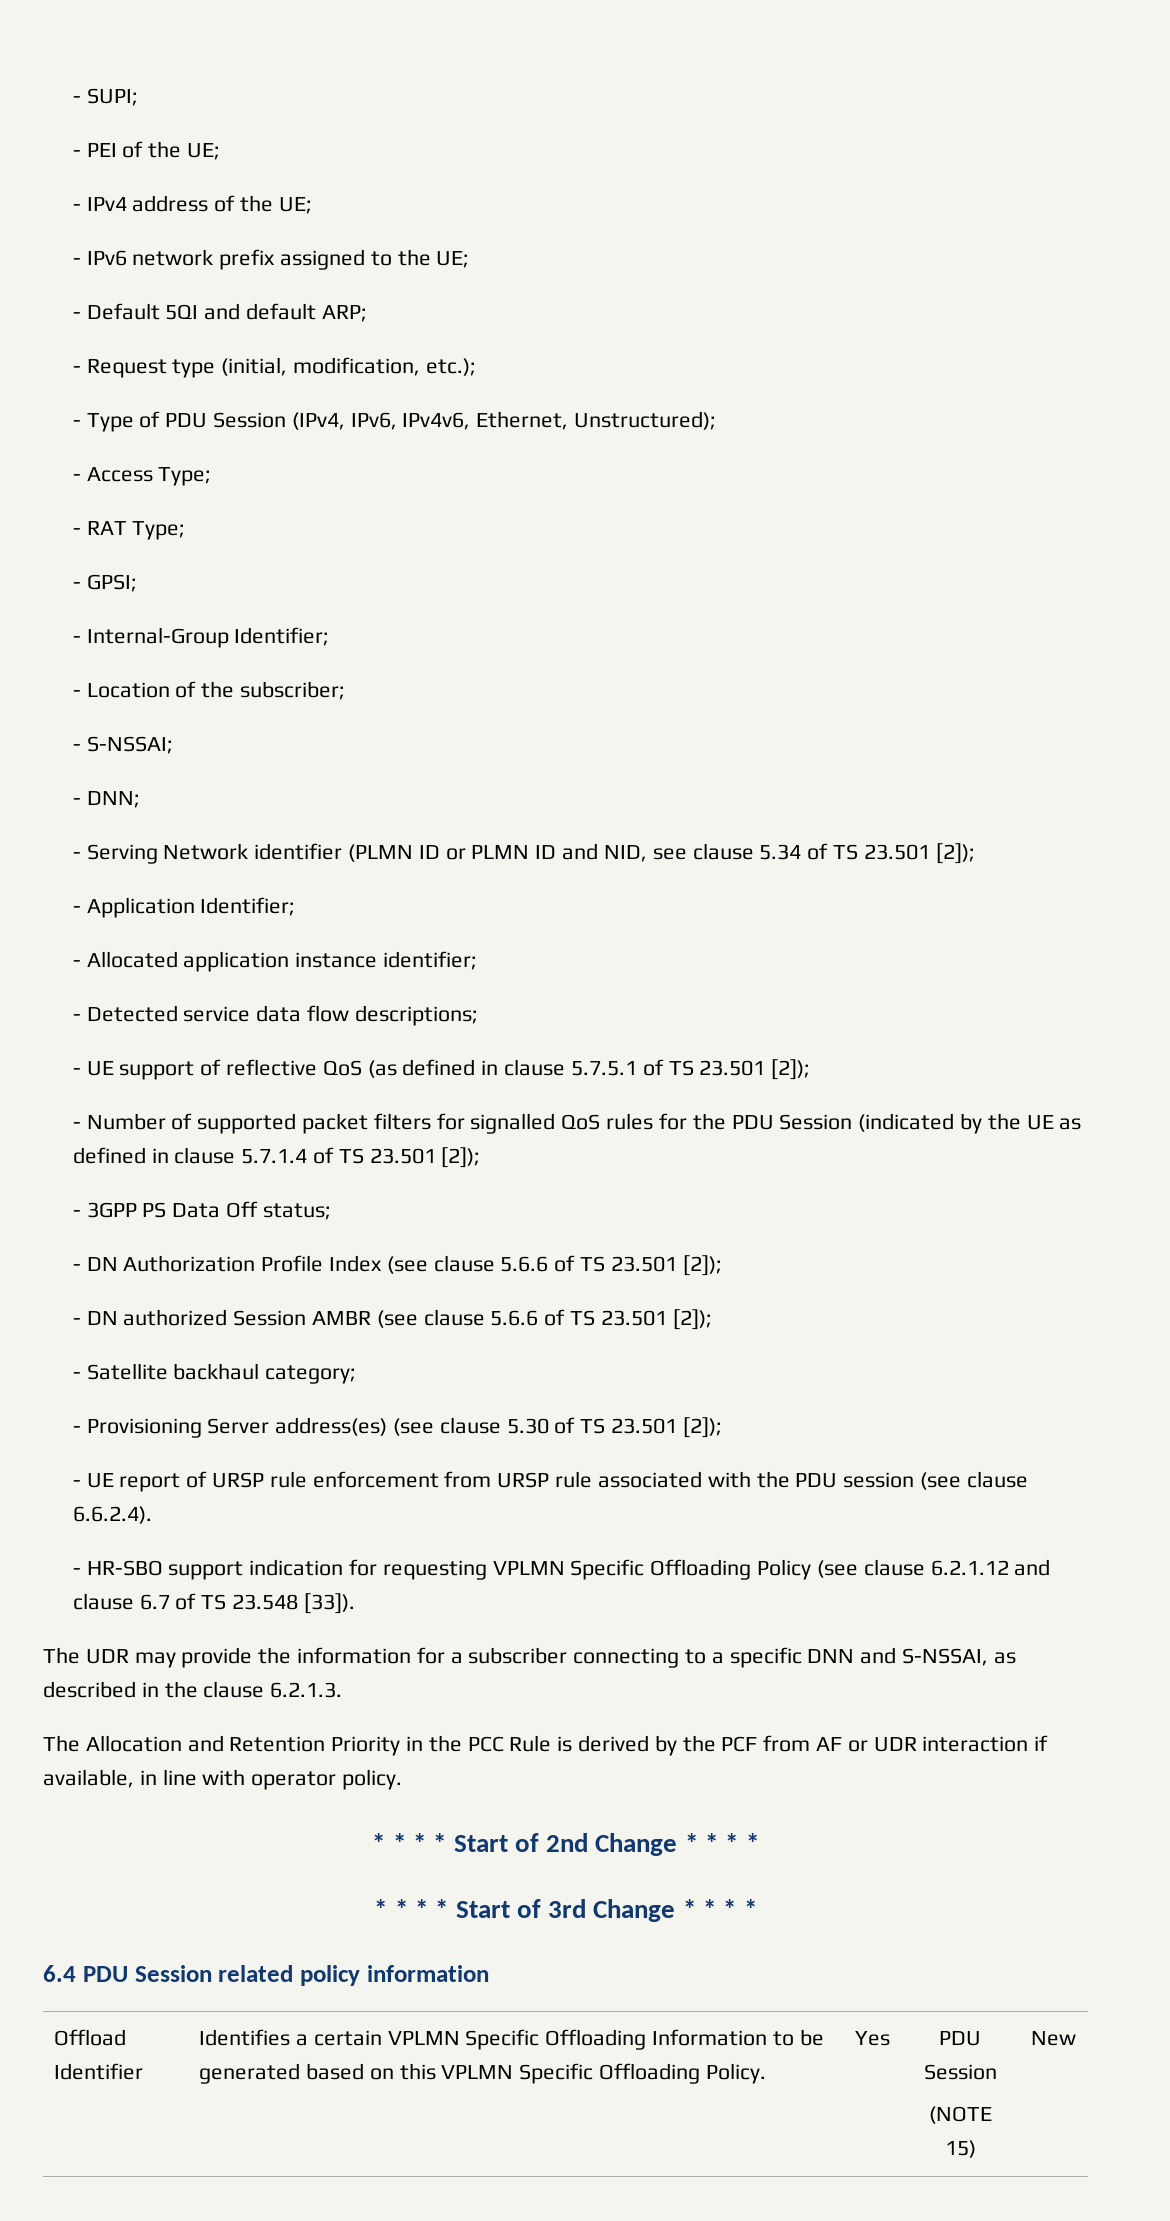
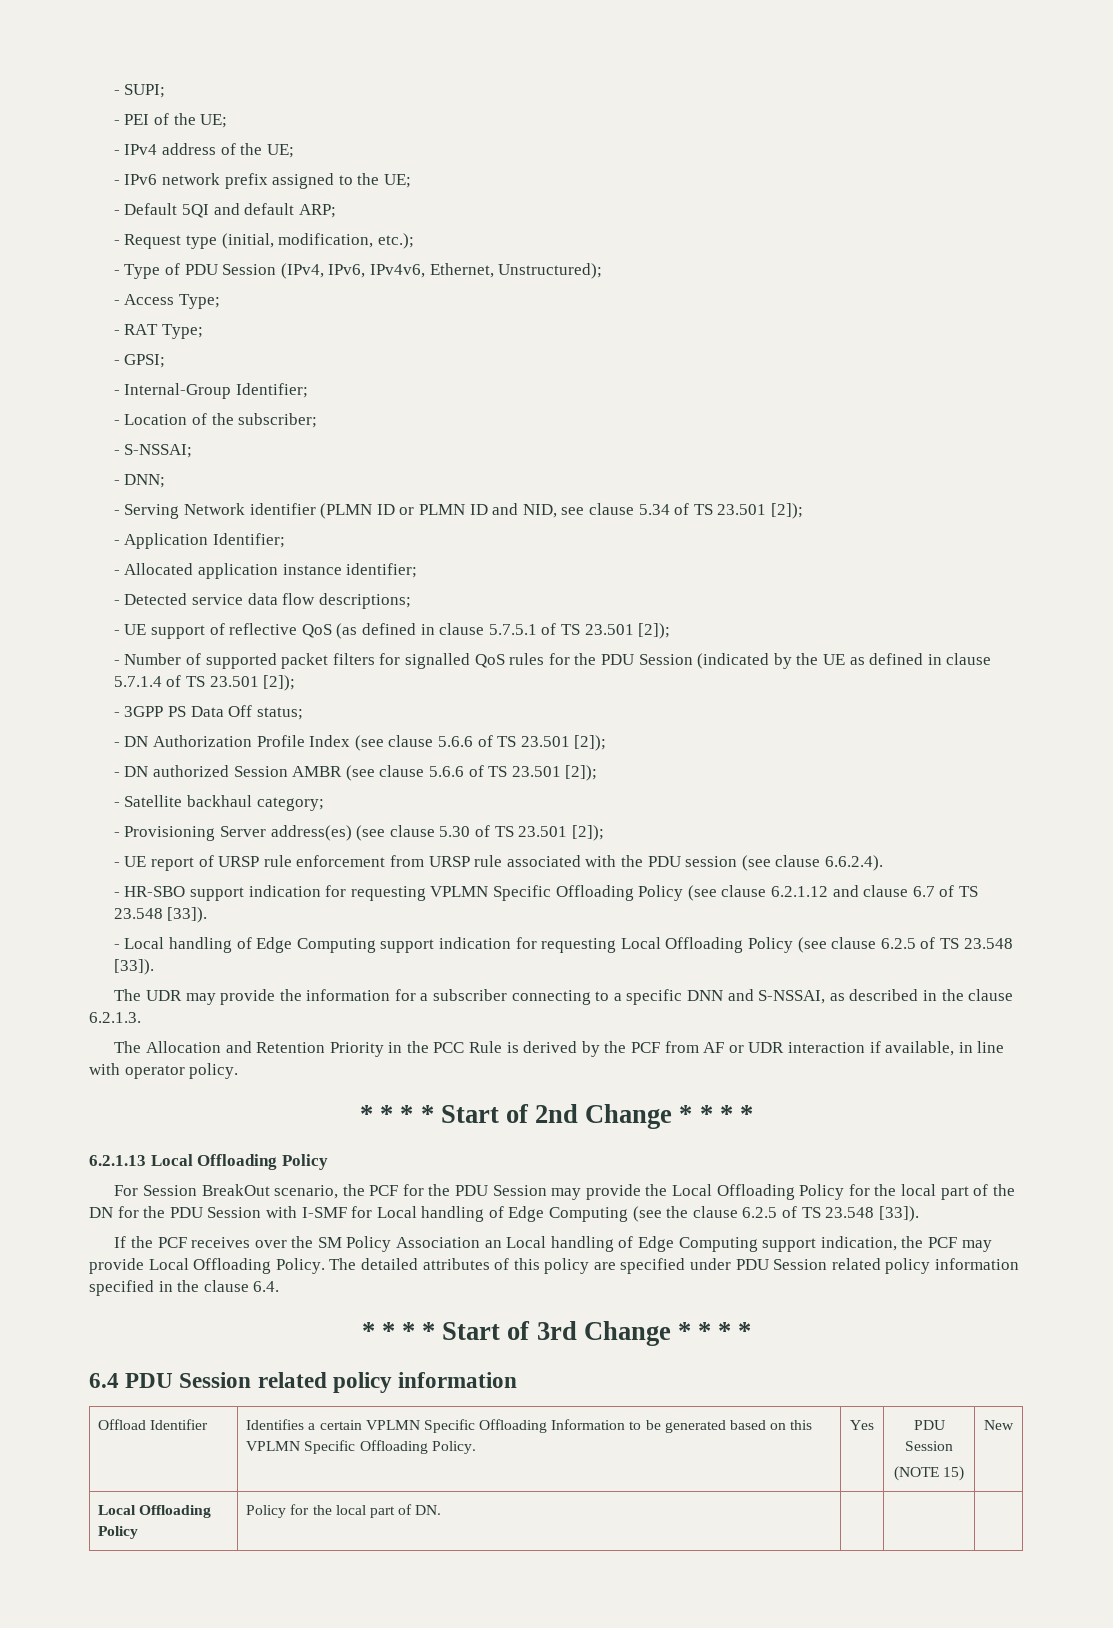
(355, 1603) none -> [113,937,1013,953] [113,959,154,975] // - Local handling of Edge Computing support indication for requesting Local Offloading Policy (see clause 6.2.5 of TS 23.548 [33]).
(759, 1842) none -> [89,1154,328,1170] [114,1184,1015,1200] [89,1206,919,1222] [114,1236,992,1252] [89,1258,1020,1274] [89,1280,280,1296] // 6.2.1.13 Local Offloading Policy // For Session BreakOut scenario, the PCF for the PDU Session may provide the Local Offloading Policy for the local part of the DN for the PDU Session with I-SMF for Local handling of Edge Computing (see the clause 6.2.5 of TS 23.548 [33]). // If the PCF receives over the SM Policy Association an Local handling of Edge Computing support indication, the PCF may provide Local Offloading Policy. The detailed attributes of this policy are specified under PDU Session related policy information specified in the clause 6.4.
(1076, 2038) none -> [98,1505,212,1518] [98,1526,139,1539] [246,1504,442,1518] // Local Offloading Policy | Policy for the local part of DN. | | |

